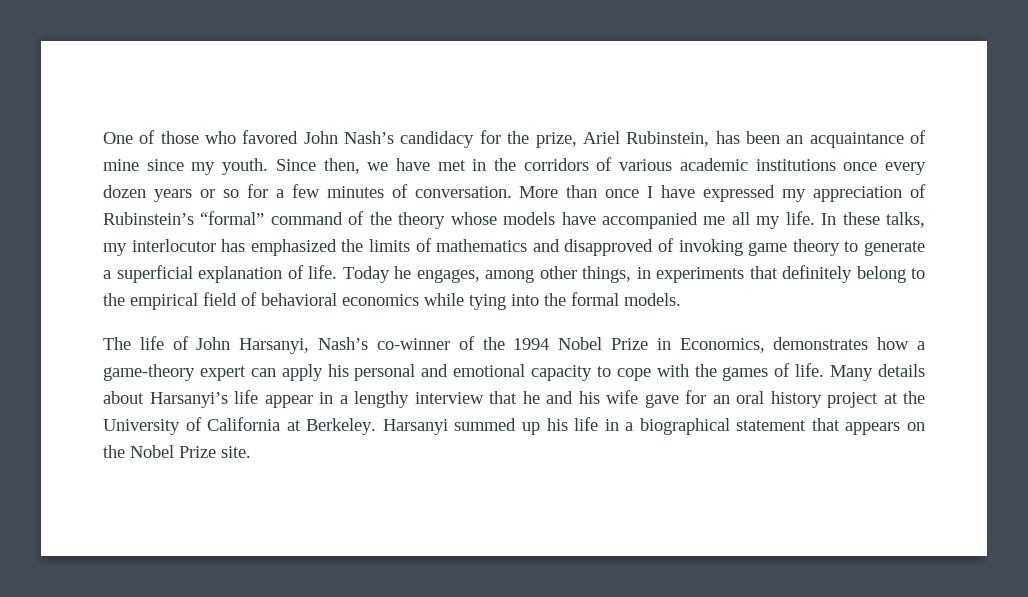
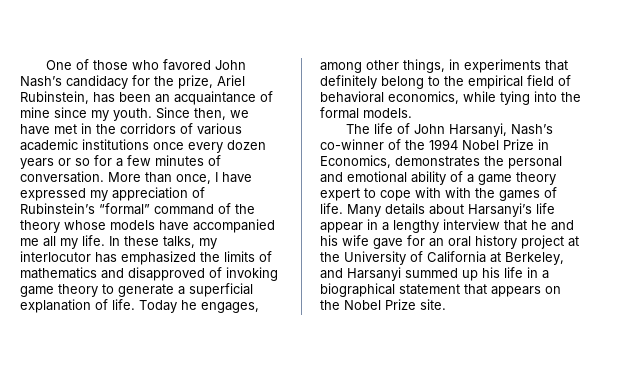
[605,189,640,198] once -> [176,174,211,184] once,
[342,294,419,306] economics -> [388,91,459,104] economics,
[877,337,925,350] [103,364,593,381] how a game-theory expert can apply his personal and emotional capacity -> [484,156,562,169] [320,171,556,185] [320,188,360,201] the personal and emotional ability of a game theory expert
(689, 370) none -> [445,187,471,198] with
[306,418,377,435] Berkeley. -> [505,252,564,265] [320,268,343,279] Berkeley, and

